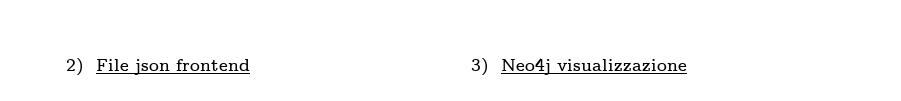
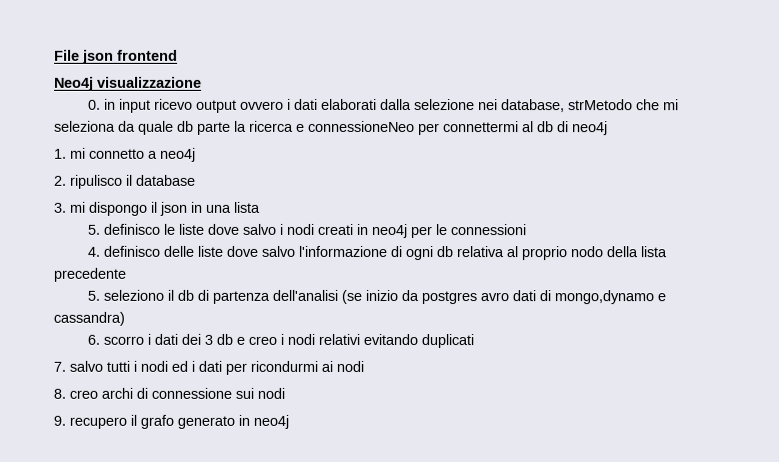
[66,58,84,76] 2) -> (54, 55) none
[471,58,489,76] 3) -> (178, 55) none
(687, 65) none -> [88,98,680,113] [54,120,608,136] [54,147,196,162] [54,174,196,189] [54,201,261,216] [87,223,528,239] [87,245,668,261] [53,267,126,282] [87,289,667,305] [53,311,125,326] [87,333,475,349] [53,360,364,375] [53,387,285,399] [53,414,289,429] // 0. in input ricevo output ovvero i dati elaborati dalla selezione nei database, strMetodo che mi seleziona da quale db parte la ricerca e connessioneNeo per connettermi al db di neo4j // 1. mi connetto a neo4j // 2. ripulisco il database // 3. mi dispongo il json in una lista // 5. definisco le liste dove salvo i nodi creati in neo4j per le connessioni // 4. definisco delle liste dove salvo l'informazione di ogni db relativa al proprio nodo della lista precedente // 5. seleziono il db di partenza dell'analisi (se inizio da postgres avro dati di mongo,dynamo e cassandra) // 6. scorro i dati dei 3 db e creo i nodi relativi evitando duplicati // 7. salvo tutti i nodi ed i dati per ricondurmi ai nodi // 8. creo archi di connessione sui nodi // 9. recupero il grafo generato in neo4j

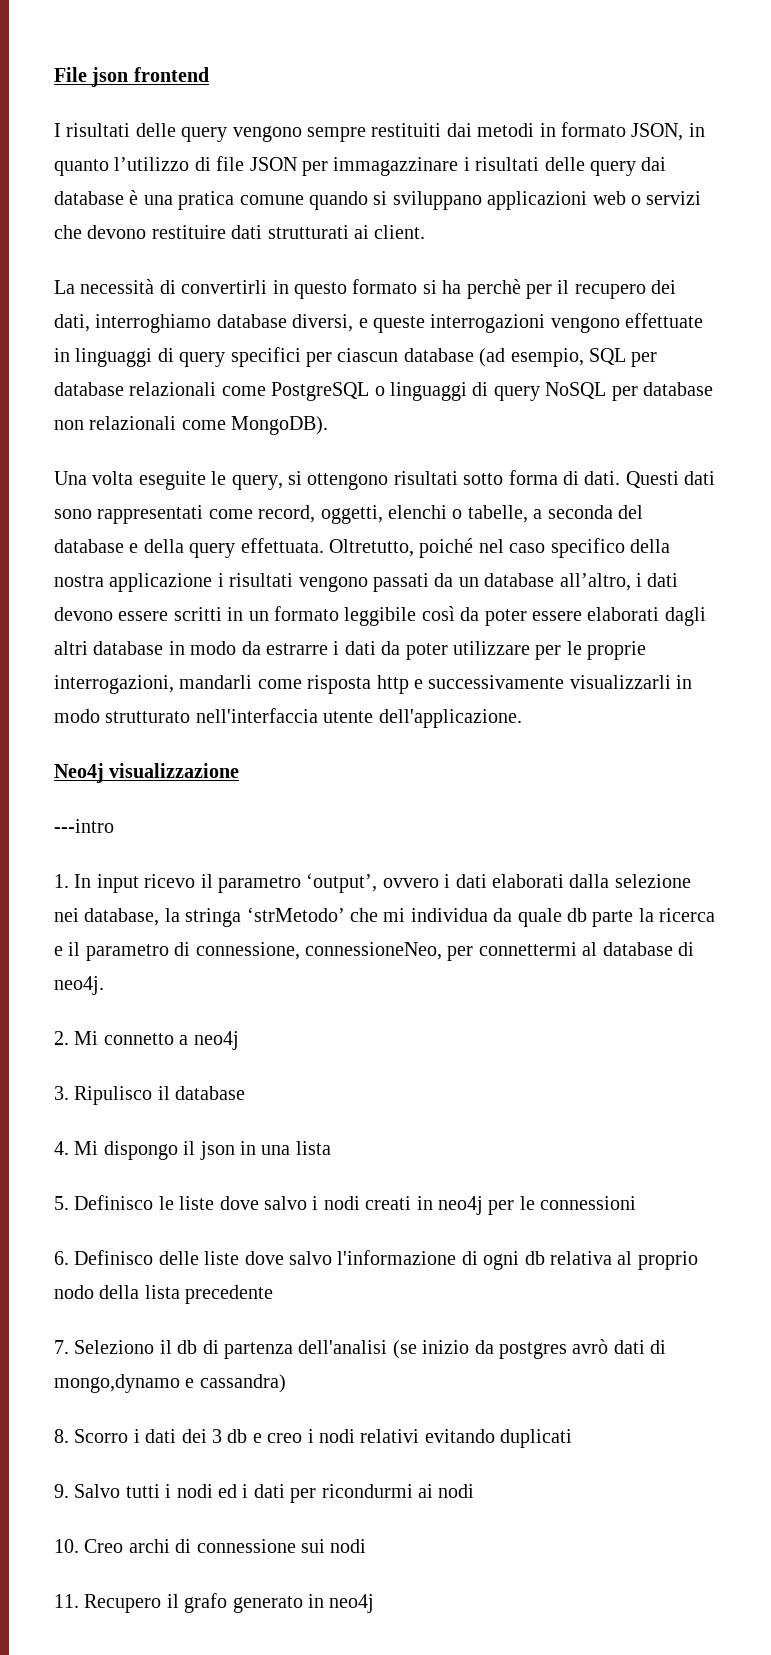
[54,76,202,91] [88,98,238,113] Neo4j visualizzazione // 0. in input ricevo output -> [54,122,705,142] [54,156,667,176] [54,190,702,210] [54,225,426,239] [54,279,677,299] [54,313,704,333] [54,347,658,367] [54,382,713,401] [54,416,329,435] [54,470,716,490] [54,505,643,524] [54,538,670,558] [54,573,679,592] [54,606,706,626] [54,641,647,660] [54,675,693,694] [54,708,522,728] [54,763,240,783] [54,819,114,833] [54,873,378,893] I risultati delle query vengono sempre restituiti dai metodi in formato JSON, in quanto l’utilizzo di file JSON per immagazzinare i risultati delle query dai database è una pratica comune quando si sviluppano applicazioni web o servizi che devono restituire dati strutturati ai client. // La necessità di convertirli in questo formato si ha perchè per il recupero dei dati, interroghiamo database diversi, e queste interrogazioni vengono effettuate in linguaggi di query specifici per ciascun database (ad esempio, SQL per database relazionali come PostgreSQL o linguaggi di query NoSQL per database non relazionali come MongoDB). // Una volta eseguite le query, si ottengono risultati sotto forma di dati. Questi dati sono rappresentati come record, oggetti, elenchi o tabelle, a seconda del database e della query effettuata. Oltretutto, poiché nel caso specifico della nostra applicazione i risultati vengono passati da un database all’altro, i dati devono essere scritti in un formato leggibile così da poter essere elaborati dagli altri database in modo da estrarre i dati da poter utilizzare per le proprie interrogazioni, mandarli come risposta http e successivamente visualizzarli in modo strutturato nell'interfaccia utente dell'applicazione. // Neo4j visualizzazione // ---intro // 1. In input ricevo il parametro ‘output’,
[568,99,634,111] strMetodo -> [164,907,345,927] la stringa ‘strMetodo’
[54,120,116,132] seleziona -> [410,908,488,922] individua
[308,120,608,136] [54,147,86,159] connessioneNeo per connettermi al db di neo4j // 1. mi -> [68,942,694,961] [54,976,104,995] [54,1031,99,1045] il parametro di connessione, connessioneNeo, per connettermi al database di neo4j. // 2. Mi
[54,174,123,189] 2. ripulisco -> [54,1086,153,1105] 3. Ripulisco
[54,201,86,213] 3. mi -> [54,1141,99,1155] 4. Mi
[103,223,162,235] definisco -> [74,1195,154,1210] Definisco
[87,245,161,257] 4. definisco -> [54,1250,154,1265] 6. Definisco
[87,289,165,301] 5. seleziono -> [54,1340,155,1354] 7. Seleziono
[480,292,510,302] avro -> [572,1339,609,1354] avrò
[87,334,145,345] 6. scorro -> [54,1429,129,1443] 8. Scorro
[53,360,103,372] 7. salvo -> [54,1484,121,1498] 9. Salvo
[53,388,98,399] 8. creo -> [54,1539,124,1553] 10. Creo
[53,415,127,429] 9. recupero -> [54,1594,162,1613] 11. Recupero

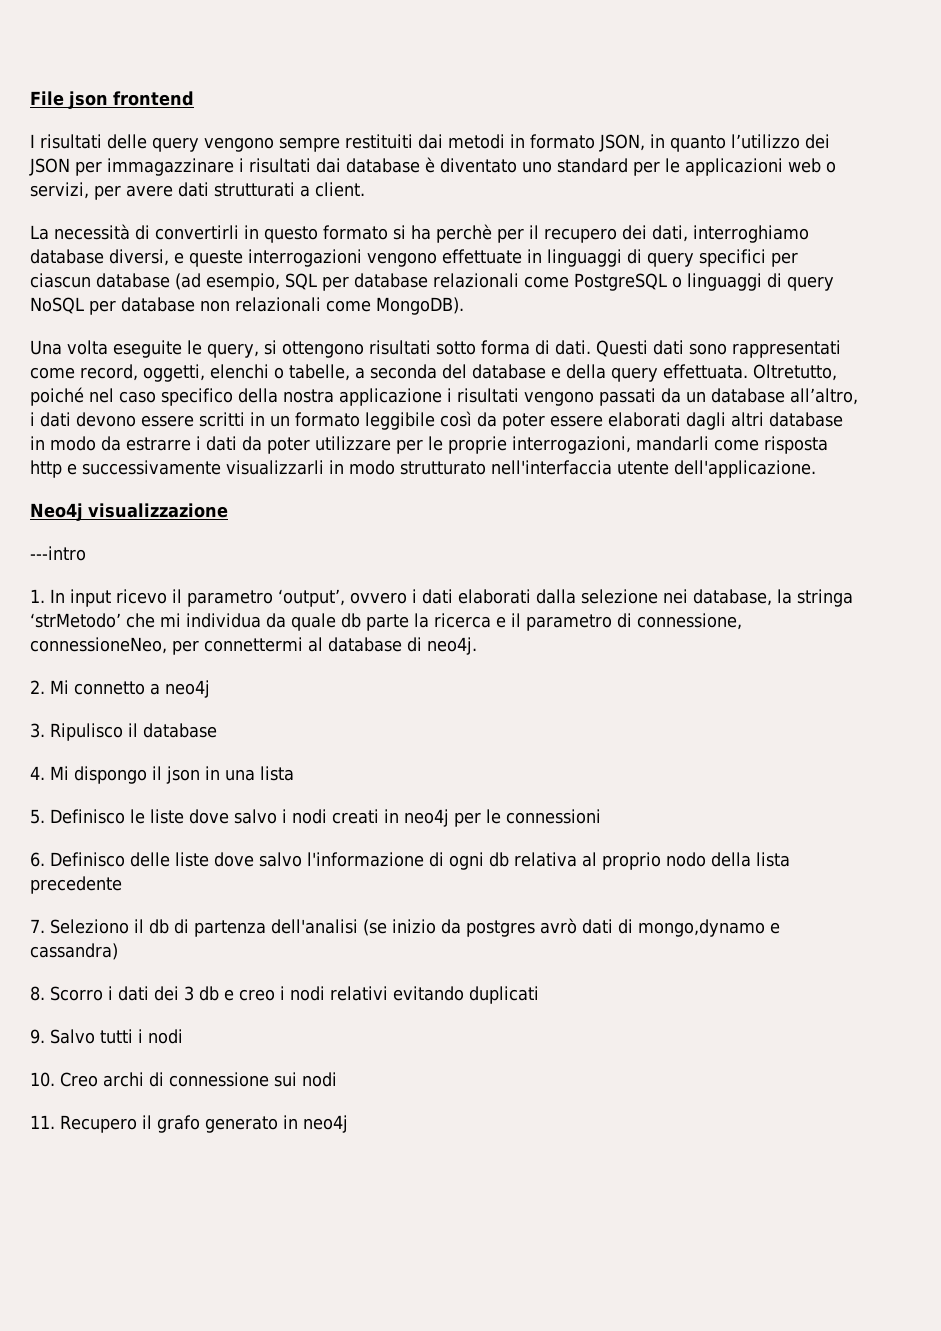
[194,156,245,171] di file -> [805,134,830,149] dei
[544,157,636,176] delle query -> (311, 165) none
[143,191,702,210] [54,225,226,239] una pratica comune quando si sviluppano applicazioni web o servizi che devono restituire -> [440,158,836,176] [30,182,173,200] diventato uno standard per le applicazioni web o servizi, per avere
[354,225,369,239] ai -> [300,185,310,197] a
[218,1484,475,1503] ed i dati per ricondurmi ai nodi -> (183, 1036) none

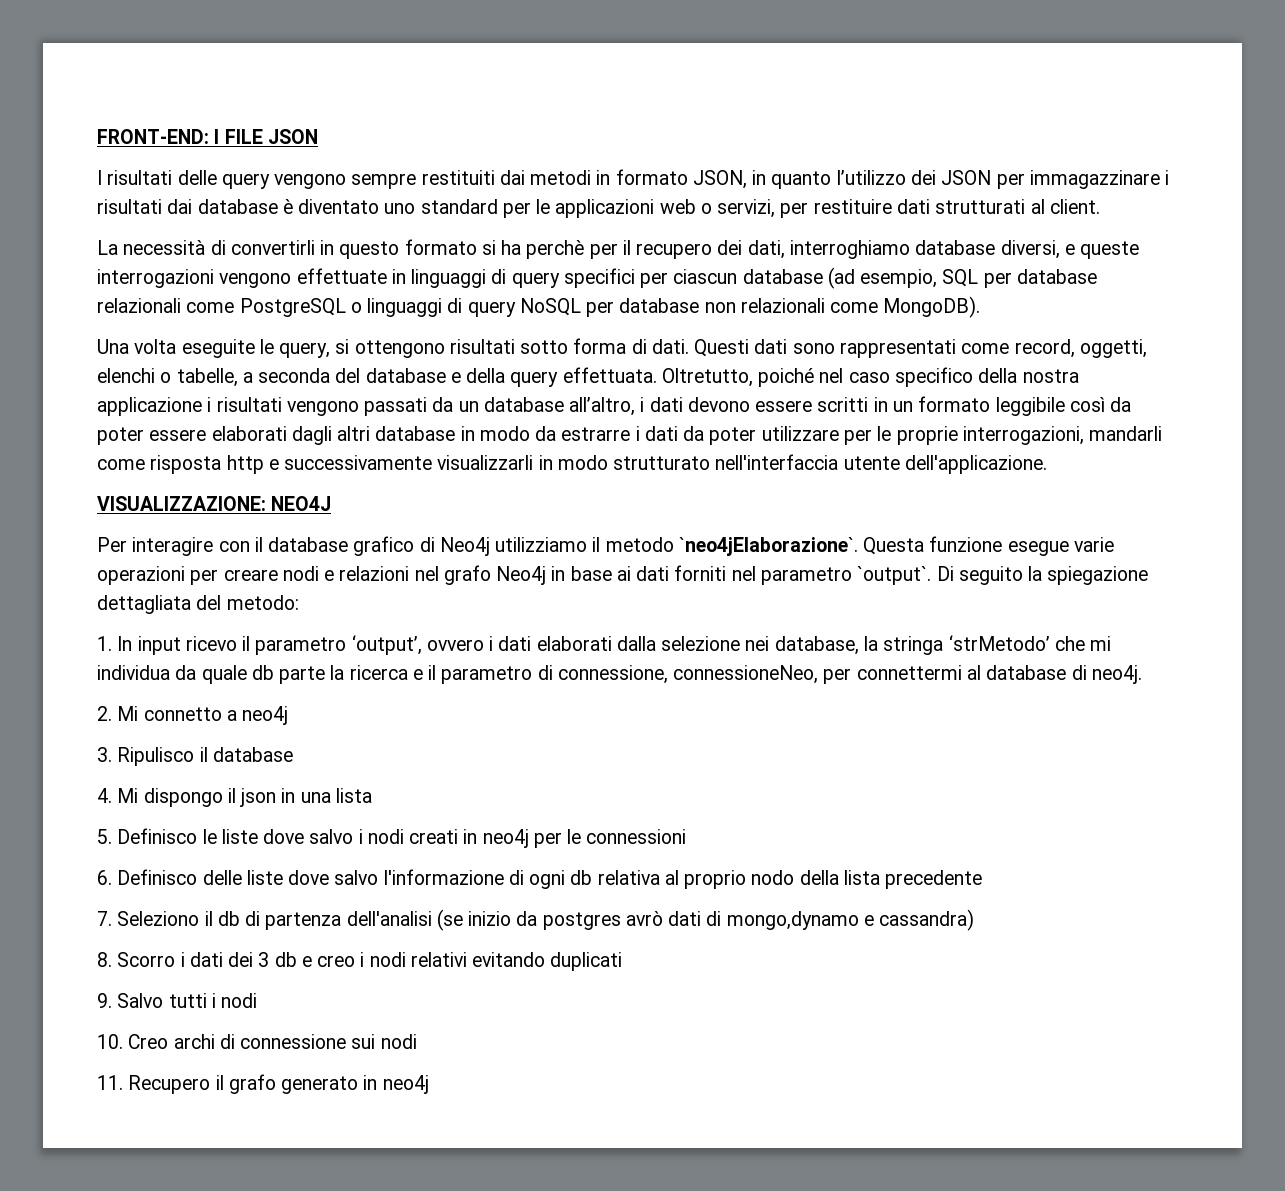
[30,91,194,109] File json frontend -> [97,129,318,144] FRONT-END: I FILE JSON
[126,185,173,197] avere -> [813,199,892,214] restituire
[300,185,310,197] a -> [1030,199,1045,214] al
[30,503,228,521] [30,546,86,561] Neo4j visualizzazione // ---intro -> [97,496,332,511] [97,536,1114,556] [97,565,1149,585] [97,595,299,614] VISUALIZZAZIONE: NEO4J // Per interagire con il database grafico di Neo4j utilizziamo il metodo `neo4jElaborazione`. Questa funzione esegue varie operazioni per creare nodi e relazioni nel grafo Neo4j in base ai dati forniti nel parametro `output`. Di seguito la spiegazione dettagliata del metodo:

